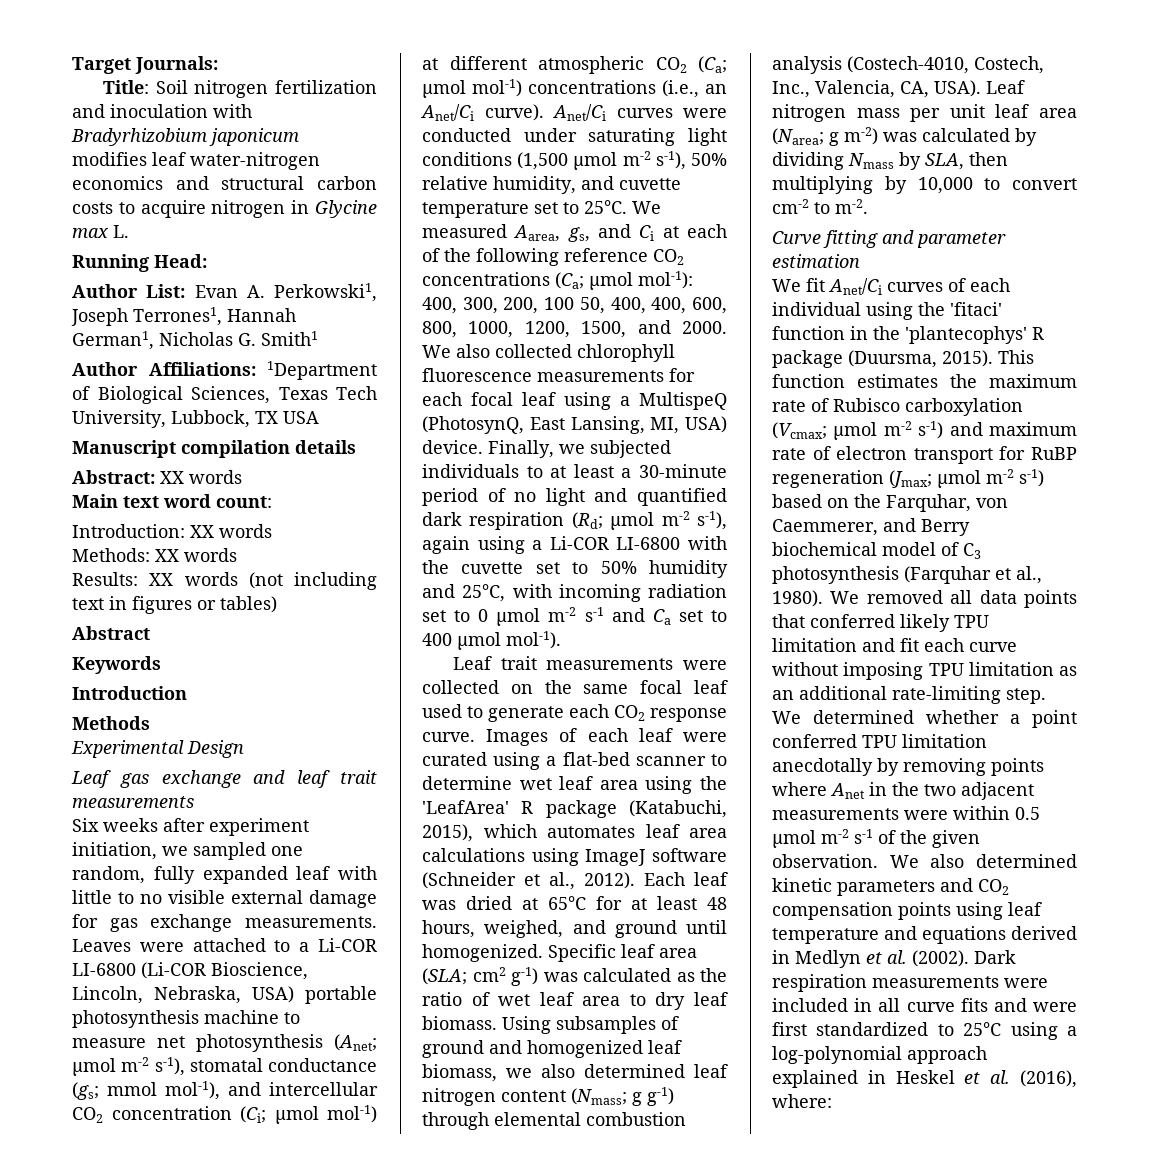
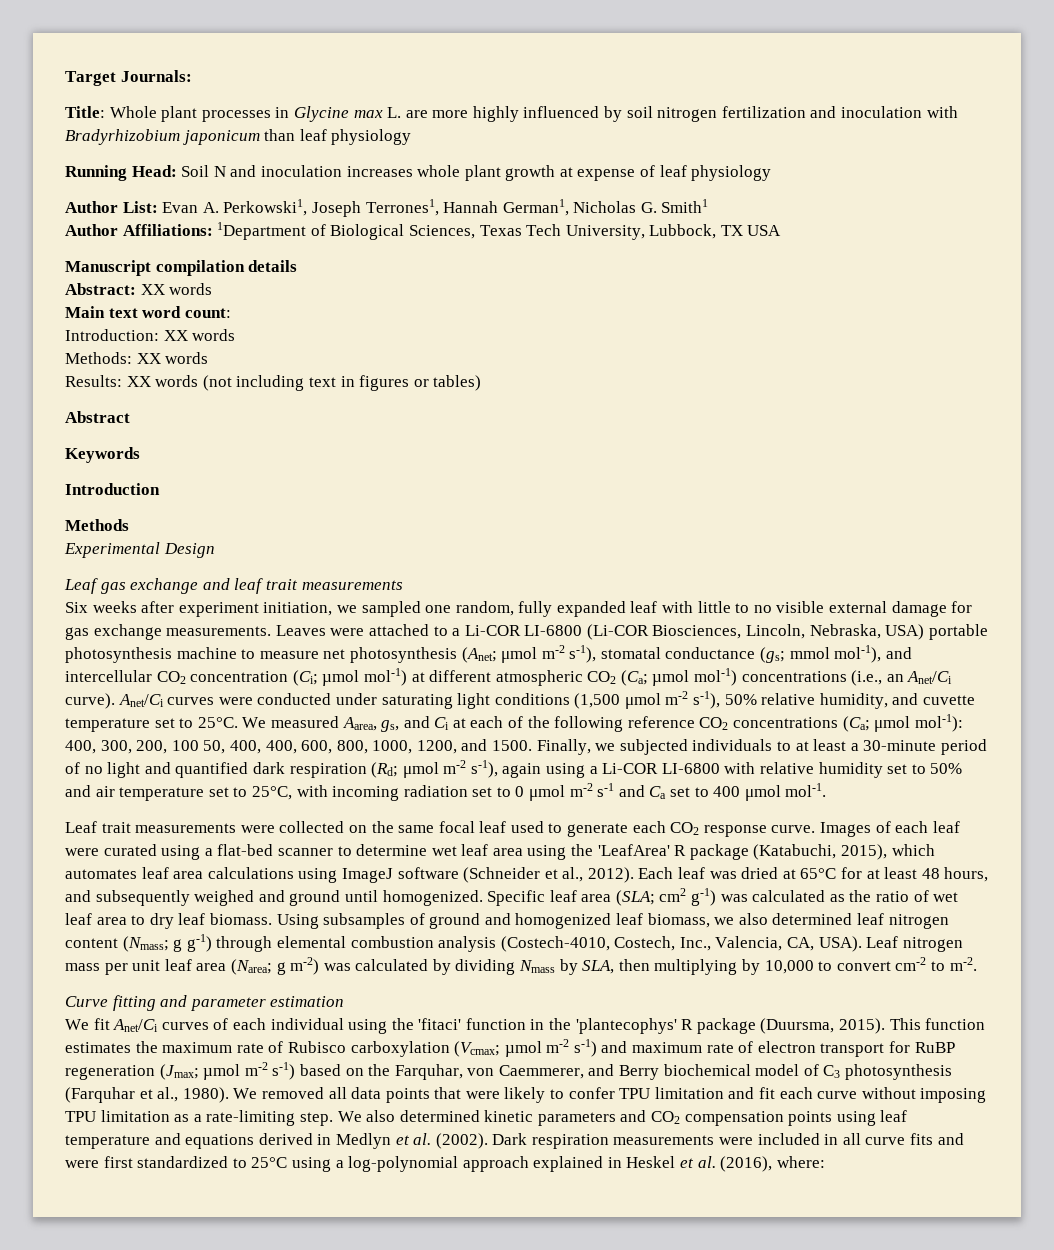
[155,80,188,94] Soil -> [109,106,653,122] Whole plant processes in Glycine max L. are more highly influenced by soil
[72,152,320,170] [72,176,377,190] [72,200,377,218] [72,225,129,238] [72,254,207,272] modifies leaf water-nitrogen economics and structural carbon costs to acquire nitrogen in Glycine max L. // Running Head: -> [264,129,412,145] [65,165,772,181] than leaf physiology // Running Head: Soil N and inoculation increases whole plant growth at expense of leaf physiology
[211,962,308,980] Bioscience, -> [652,625,742,639] Biosciences,
[581,320,727,338] [422,344,675,362] [422,368,695,382] [422,392,727,410] [422,416,727,434] [422,440,483,454] 1500, and 2000. We also collected chlorophyll fluorescence measurements for each focal leaf using a MultispeQ (PhotosynQ, East Lansing, MI, USA) device. -> [461,739,533,751] and 1500.
[422,560,524,574] the cuvette -> [760,762,883,778] relative humidity
[649,560,728,578] [422,584,455,598] humidity and -> [65,785,248,801] and air temperature set to
[506,631,561,649] mol-1). -> [785,783,827,797] mol-1.
[484,920,564,938] weighed, -> [65,890,255,906] and subsequently weighed
[810,614,950,632] conferred likely -> [465,1087,615,1103] were likely to confer
[772,686,887,700] an additional -> [193,1114,202,1122] a
[813,710,1077,728] [772,734,987,748] [772,758,1044,776] [772,782,1034,800] [772,806,1040,820] [772,829,980,848] [772,854,919,868] determined whether a point conferred TPU limitation anecdotally by removing points where Anet in the two adjacent measurements were within 0.5 µmol m-2 s-1 of the given observation. We -> (362, 1116) none

